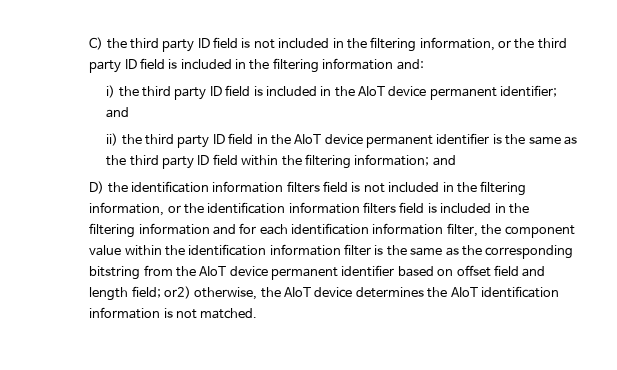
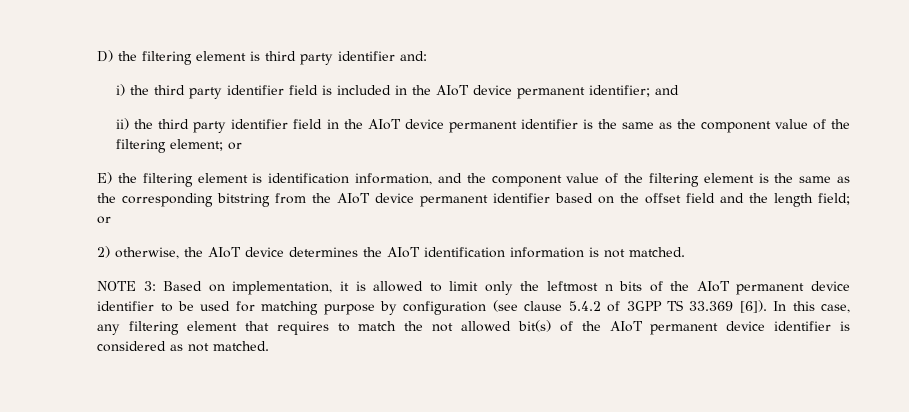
[89,37,567,52] [89,58,394,73] C) the third party ID field is not included in the filtering information, or the third party ID field is included in the filtering information -> [97,50,396,65] D) the filtering element is third party identifier
[209,86,222,96] ID -> [227,85,285,95] identifier
[212,134,225,144] ID -> [231,119,289,129] identifier
[129,154,456,169] [89,181,527,196] [89,202,529,216] [89,223,575,238] [89,244,372,256] third party ID field within the filtering information; and // D) the identification information filters field is not included in the filtering information, or the identification information filters field is included in the filtering information and for each identification information filter, the component value within the identification information filter -> [700,119,850,133] [116,139,243,153] [97,172,754,187] component value of the filtering element; or // E) the filtering element is identification information, and the component value of the filtering element
(454, 272) none -> [620,193,640,203] the
(546, 271) none -> [749,193,769,203] the
[163,286,191,299] or2) -> [97,216,112,224] [97,246,111,258] or // 2)
(258, 313) none -> [97,281,851,295] [97,300,851,315] [97,320,850,335] [97,341,270,352] // NOTE 3: Based on implementation, it is allowed to limit only the leftmost n bits of the AIoT permanent device identifier to be used for matching purpose by configuration (see clause 5.4.2 of 3GPP TS 33.369 [6]). In this case, any filtering element that requires to match the not allowed bit(s) of the AIoT permanent device identifier is considered as not matched.

